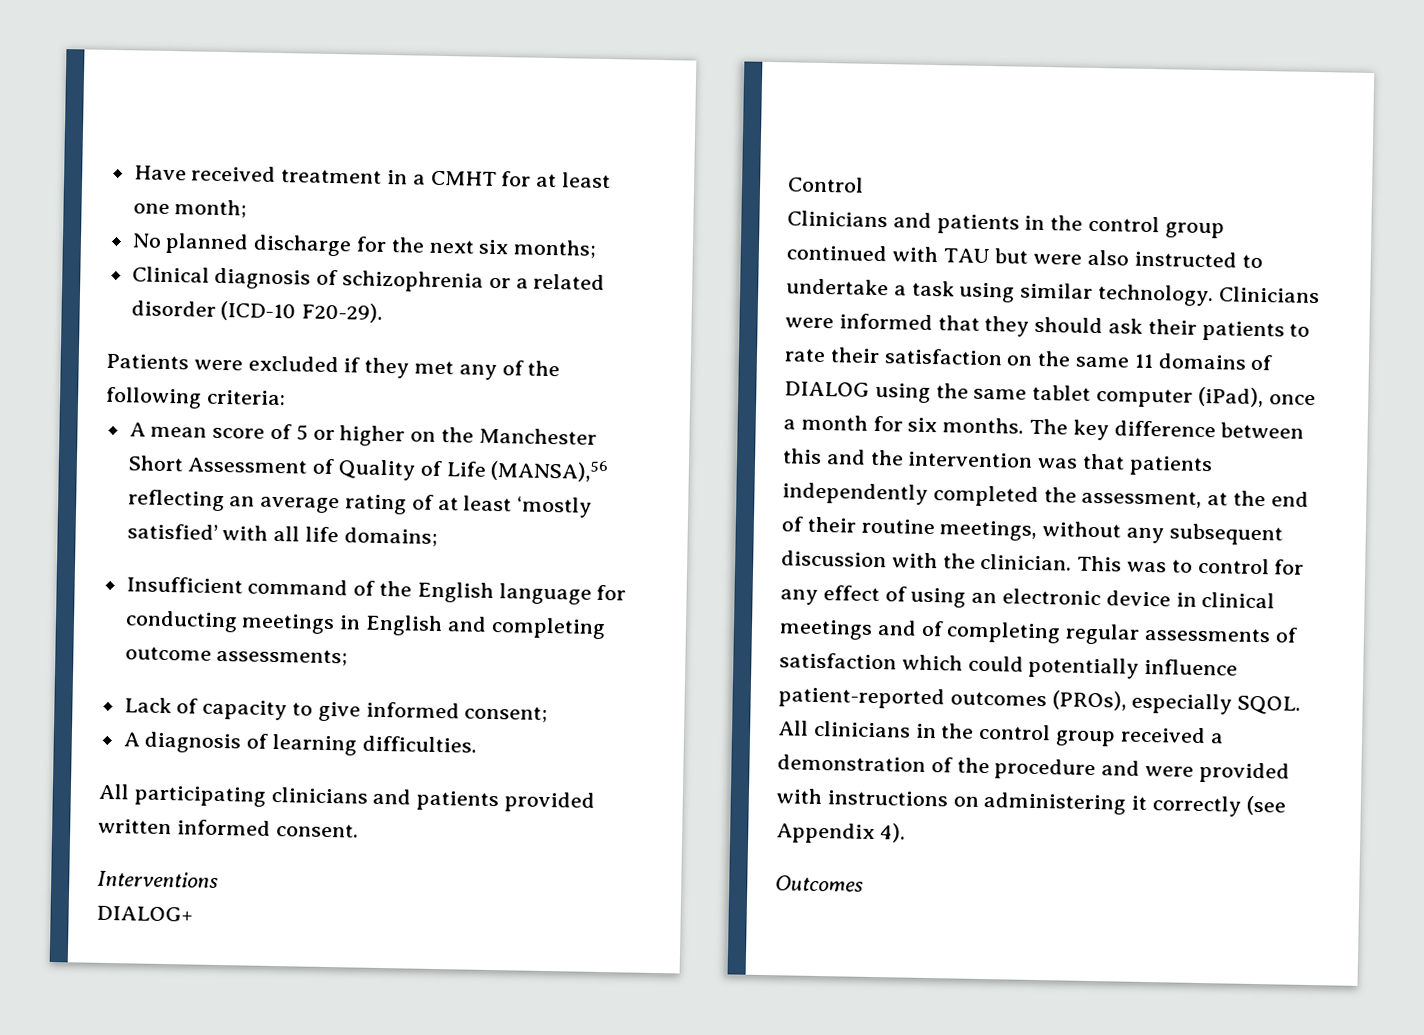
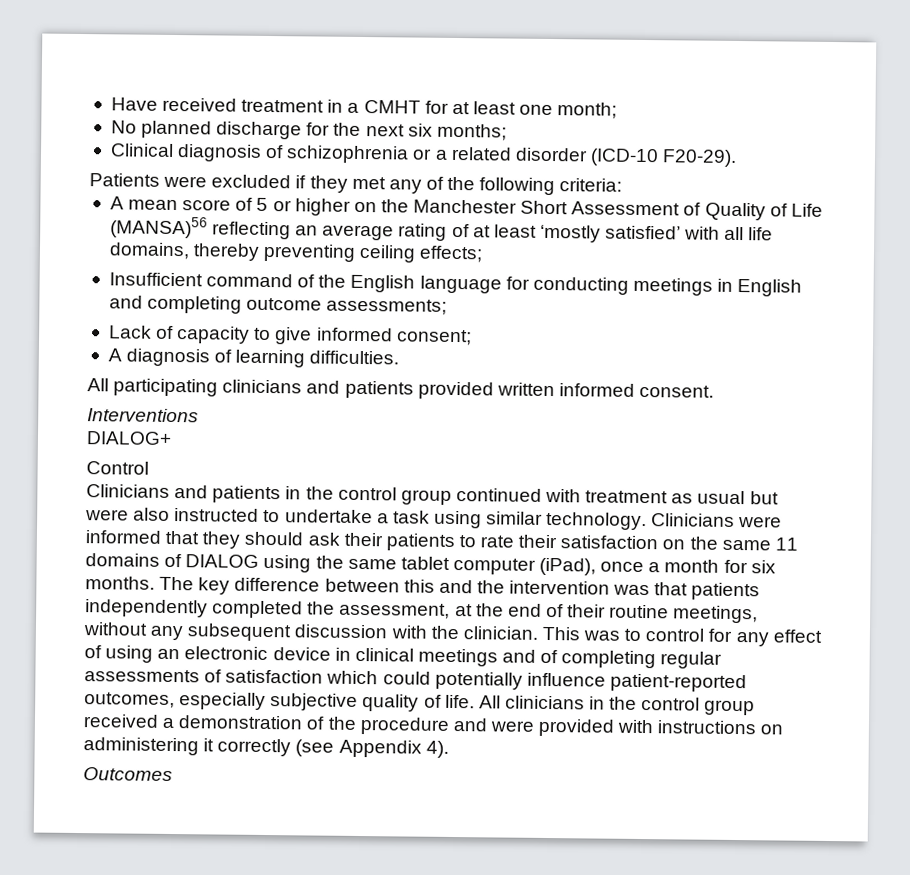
[490,458,610,483] (MANSA),56 -> [109,216,208,239] (MANSA)56
[343,527,438,547] domains; -> [108,242,484,263] domains, thereby preventing ceiling effects;
[942,248,990,264] TAU -> [585,490,746,505] treatment as usual
[949,690,1302,715] outcomes (PROs), especially SQOL. -> [84,692,475,712] outcomes, especially subjective quality of life.

